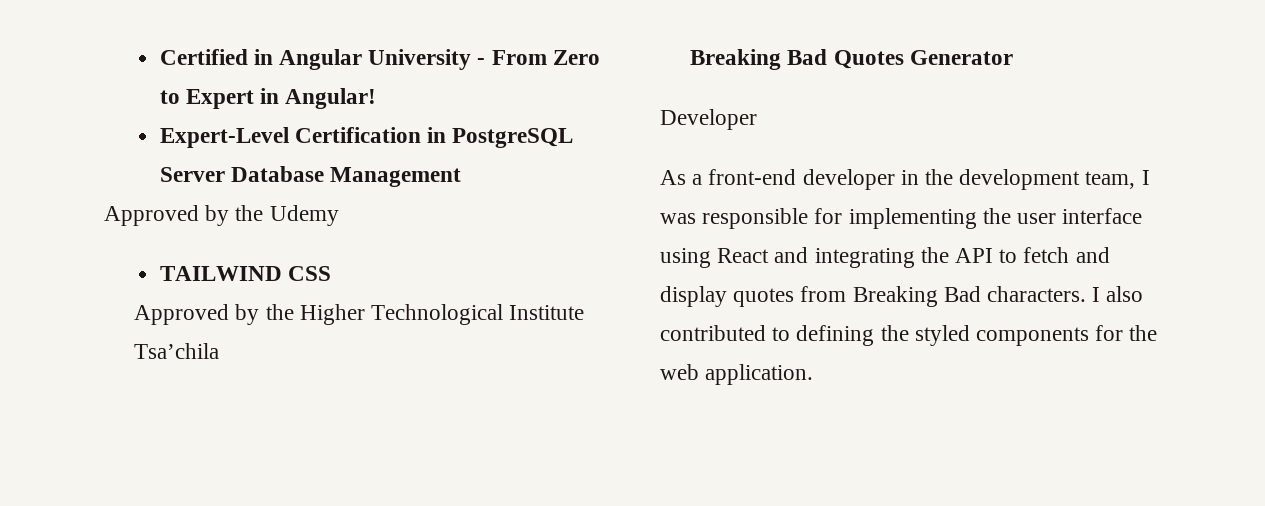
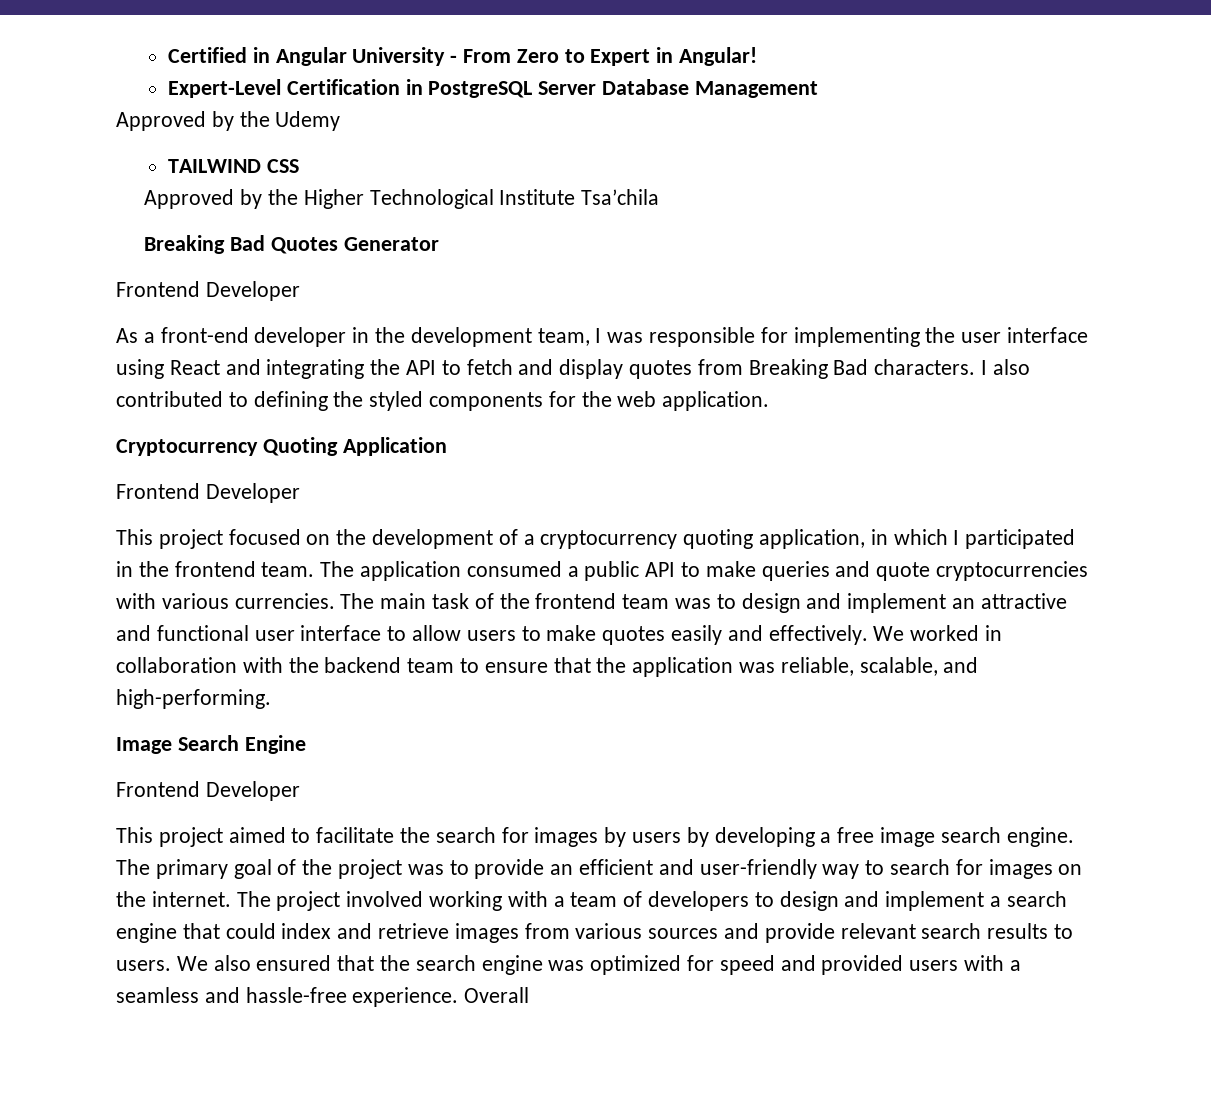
(1013, 57) none -> [116,281,200,297] Frontend
(814, 374) none -> [116,437,447,456] [116,483,300,503] [116,529,1076,549] [116,561,1089,581] [116,593,1067,613] [116,625,1003,645] [116,657,979,677] [116,689,271,709] [116,735,306,754] [116,781,300,801] [116,827,1074,847] [116,859,1083,879] [116,891,1067,911] [116,923,1074,943] [116,955,1021,975] [116,987,530,1007] // Cryptocurrency Quoting Application // Frontend Developer // This project focused on the development of a cryptocurrency quoting application, in which I participated in the frontend team. The application consumed a public API to make queries and quote cryptocurrencies with various currencies. The main task of the frontend team was to design and implement an attractive and functional user interface to allow users to make quotes easily and effectively. We worked in collaboration with the backend team to ensure that the application was reliable, scalable, and high-performing. // Image Search Engine // Frontend Developer // This project aimed to facilitate the search for images by users by developing a free image search engine. The primary goal of the project was to provide an efficient and user-friendly way to search for images on the internet. The project involved working with a team of developers to design and implement a search engine that could index and retrieve images from various sources and provide relevant search results to users. We also ensured that the search engine was optimized for speed and provided users with a seamless and hassle-free experience. Overall

